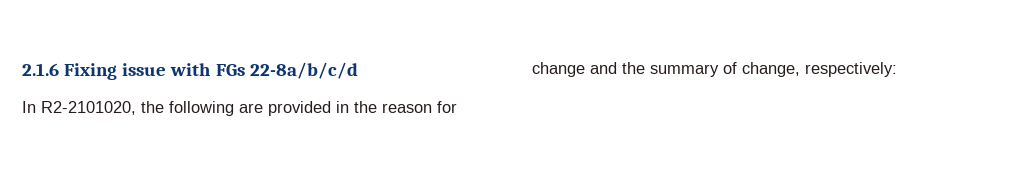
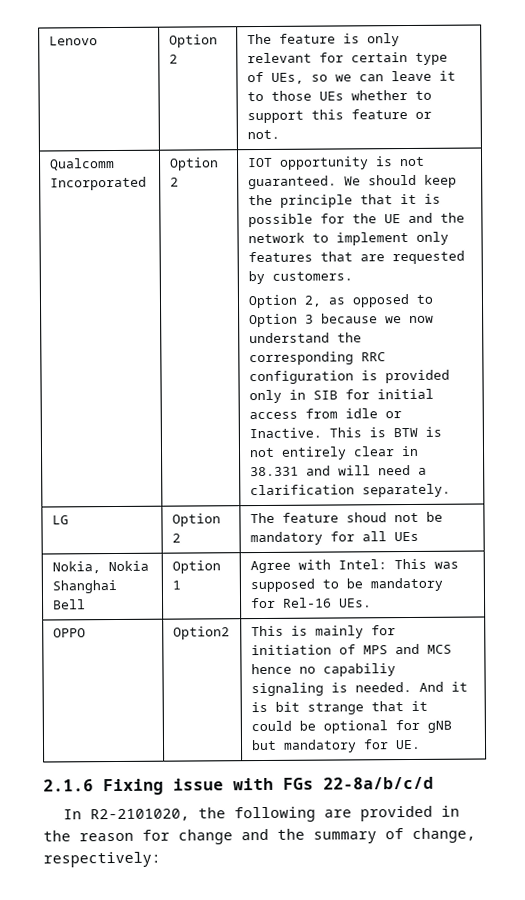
(22, 69) none -> [48,36,98,46] [168,34,218,48] [168,54,178,64] [246,33,400,47] [246,52,448,65] [246,70,456,84] [246,90,432,102] [246,109,432,124] [246,129,280,140] [49,158,115,171] [49,176,147,191] [169,157,219,171] [169,177,179,187] [247,156,425,170] [247,174,457,190] [247,193,441,208] [247,212,465,228] [247,231,449,246] [247,250,465,265] [247,270,353,285] [247,293,434,309] [248,313,434,328] [248,332,362,344] [248,351,386,366] [248,369,450,385] [248,388,434,404] [248,408,402,420] [248,426,442,439] [248,445,419,460] [249,464,427,477] [249,483,451,498] [51,515,69,525] [171,513,221,527] [171,533,181,543] [249,511,443,524] [249,531,419,546] [51,560,149,574] [51,579,117,594] [52,599,86,610] [171,560,221,574] [171,580,181,590] [249,558,459,574] [249,577,443,593] [250,597,372,609] [52,628,86,638] [172,626,230,640] [250,625,396,639] [250,643,452,656] [250,663,396,677] [250,681,468,697] [250,700,428,715] [250,719,452,734] [250,739,421,753] Lenovo | Option 2 | The feature is only relevant for certain type of UEs, so we can leave it to those UEs whether to support this feature or not. // Qualcomm Incorporated | Option 2 | IOT opportunity is not guaranteed. We should keep the principle that it is possible for the UE and the network to implement only features that are requested by customers. // Option 2, as opposed to Option 3 because we now understand the corresponding RRC configuration is provided only in SIB for initial access from idle or Inactive. This is BTW is not entirely clear in 38.331 and will need a clarification separately. // LG | Option 2 | The feature shoud not be mandatory for all UEs // Nokia, Nokia Shanghai Bell | Option 1 | Agree with Intel: This was supposed to be mandatory for Rel-16 UEs. // OPPO | Option2 | This is mainly for initiation of MPS and MCS hence no capabiliy signaling is needed. And it is bit strange that it could be optional for gNB but mandatory for UE. //

